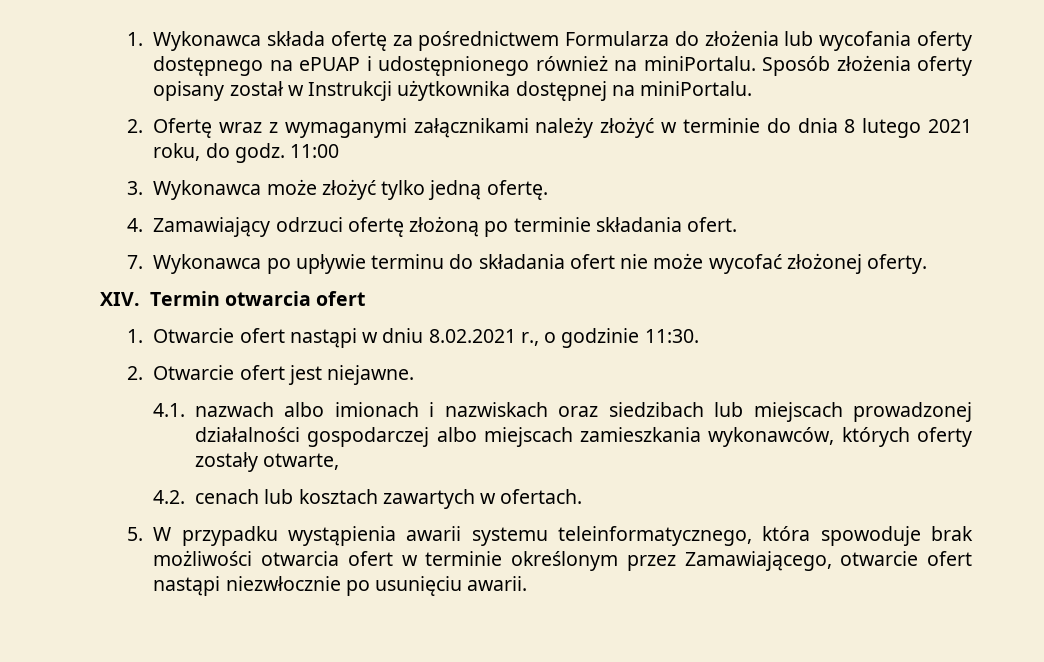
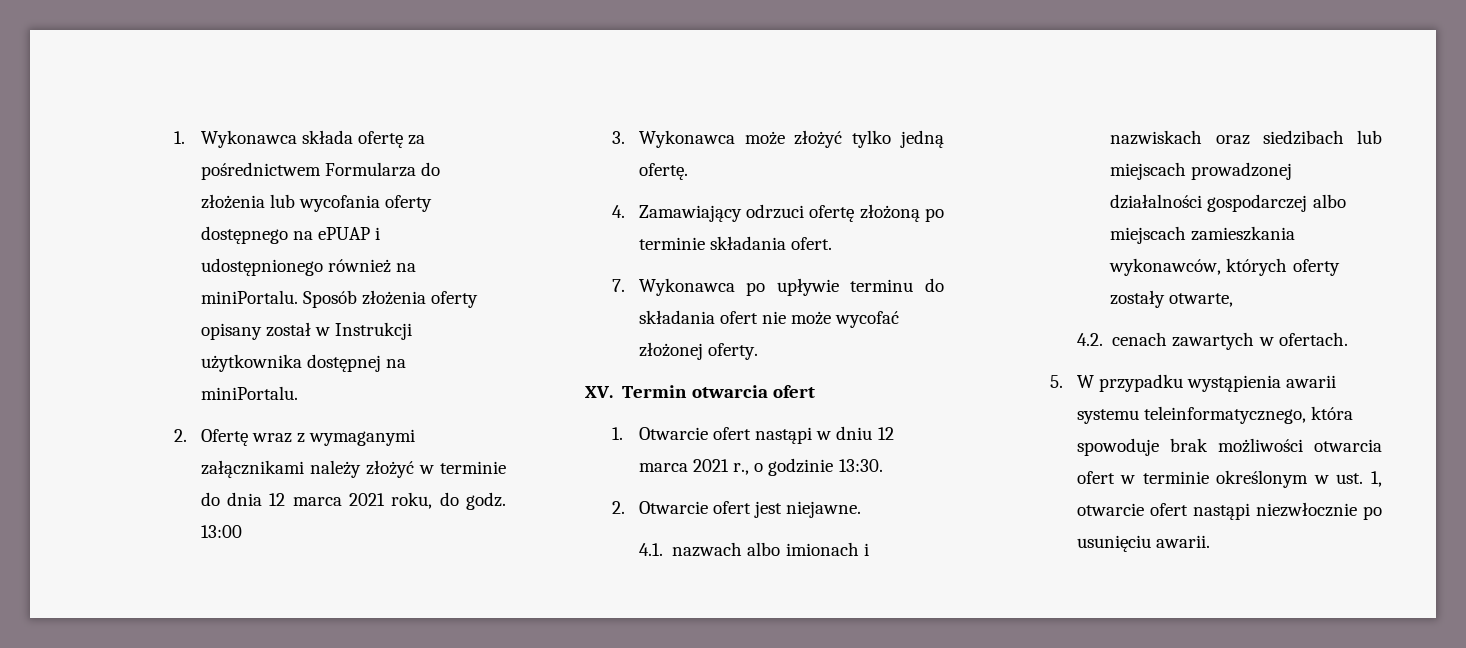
[844,118,922,138] 8 lutego -> [269,493,342,506] 12 marca
[290,144,340,158] 11:00 -> [200,525,242,538] 13:00
[99,292,140,306] XIV. -> [584,386,613,398] XV.
[428,329,516,343] 8.02.2021 -> [877,427,894,440] [638,459,729,472] 12 marca 2021
[644,329,699,343] 11:30. -> [838,459,883,472] 13:30.
[264,489,378,504] lub kosztach -> (1168, 339) none
[626,551,832,571] przez Zamawiającego, -> [1313,471,1382,487] w ust. 1,

